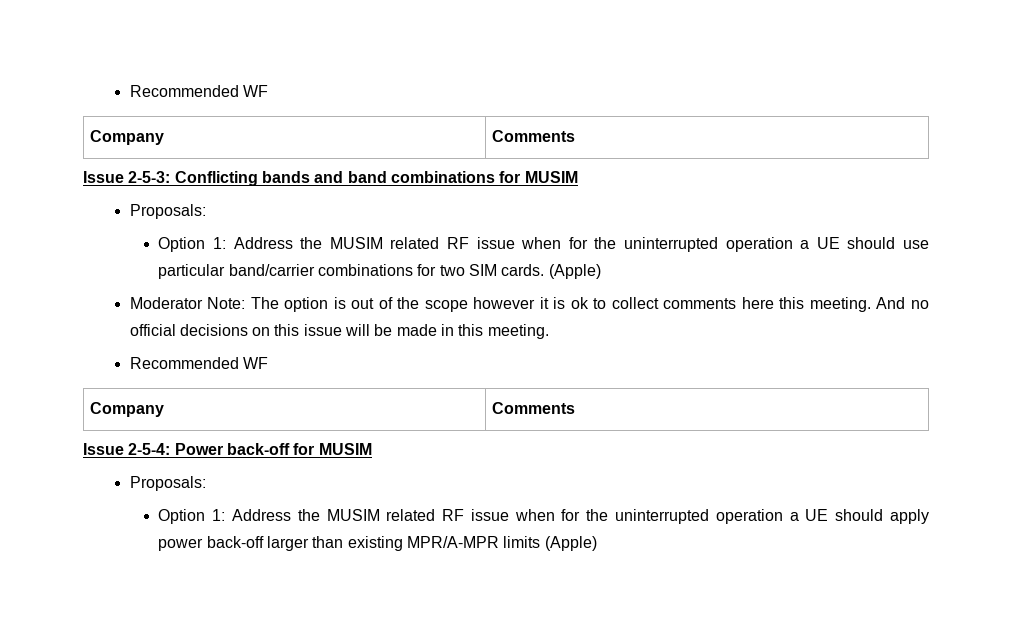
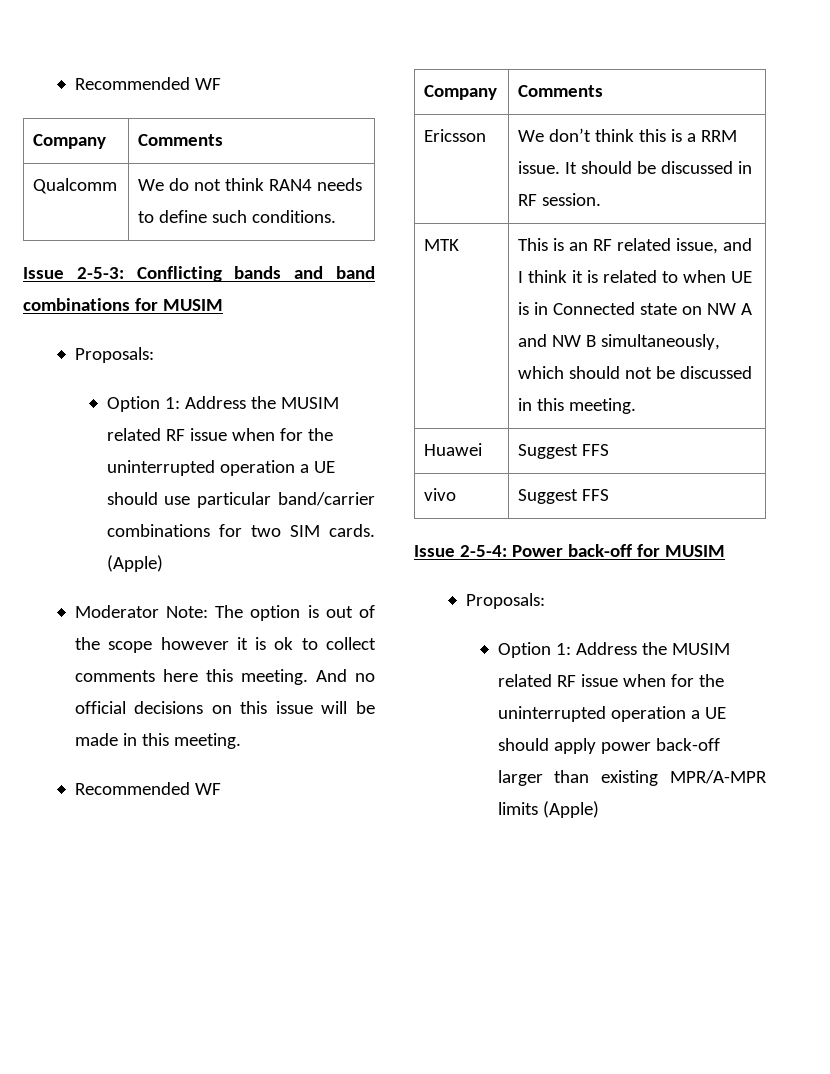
[129,85,268,97] [90,130,165,145] [492,130,576,142] Recommended WF // Company | Comments -> [74,77,221,90] [33,134,107,149] [138,134,224,146] [33,178,118,194] [138,178,363,191] [138,210,337,223] Recommended WF // Company | Comments // Qualcomm | We do not think RAN4 needs to define such conditions.
(576, 408) none -> [424,129,487,142] [518,128,738,142] [518,161,753,174] [518,193,602,206] [424,239,460,251] [518,238,753,254] [518,270,753,283] [518,302,753,315] [518,334,721,350] [518,366,753,379] [518,398,637,414] [424,443,483,456] [518,444,610,459] [424,488,457,501] [518,489,610,504] // Ericsson | We don’t think this is a RRM issue. It should be discussed in RF session. // MTK | This is an RF related issue, and I think it is related to when UE is in Connected state on NW A and NW B simultaneously, which should not be discussed in this meeting. // Huawei | Suggest FFS // vivo | Suggest FFS

